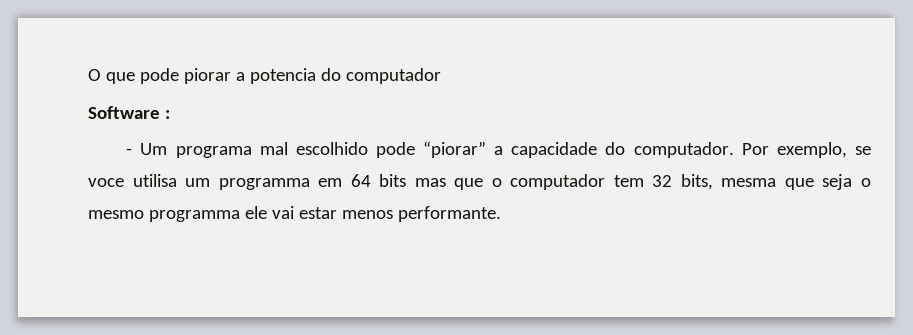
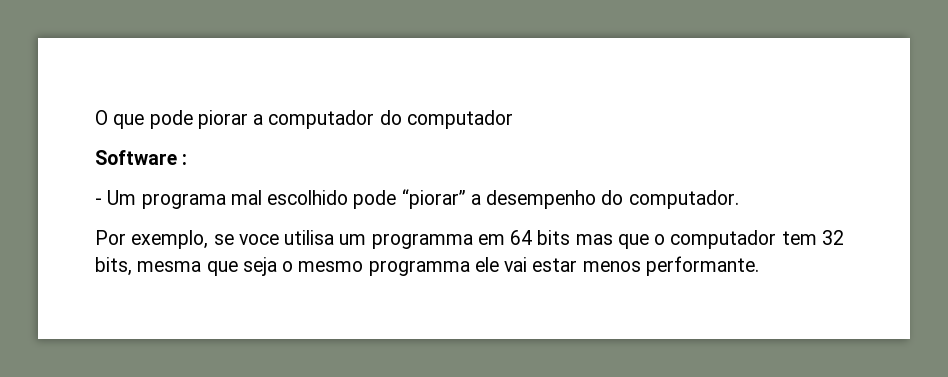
[249,68,316,84] potencia -> [268,110,375,129] computador
[511,142,598,158] capacidade -> [486,190,597,209] desempenho
(734, 150) none -> (739, 199) //

